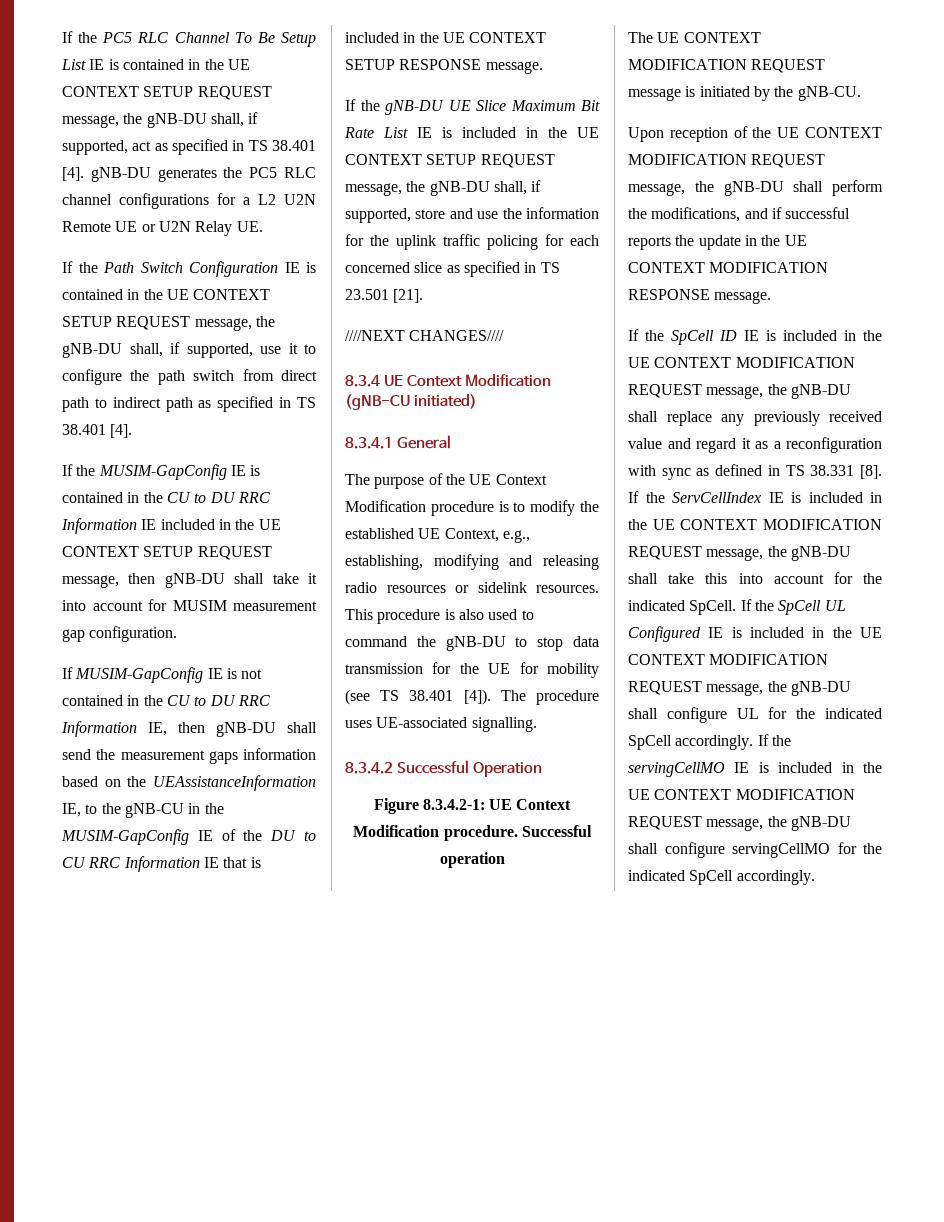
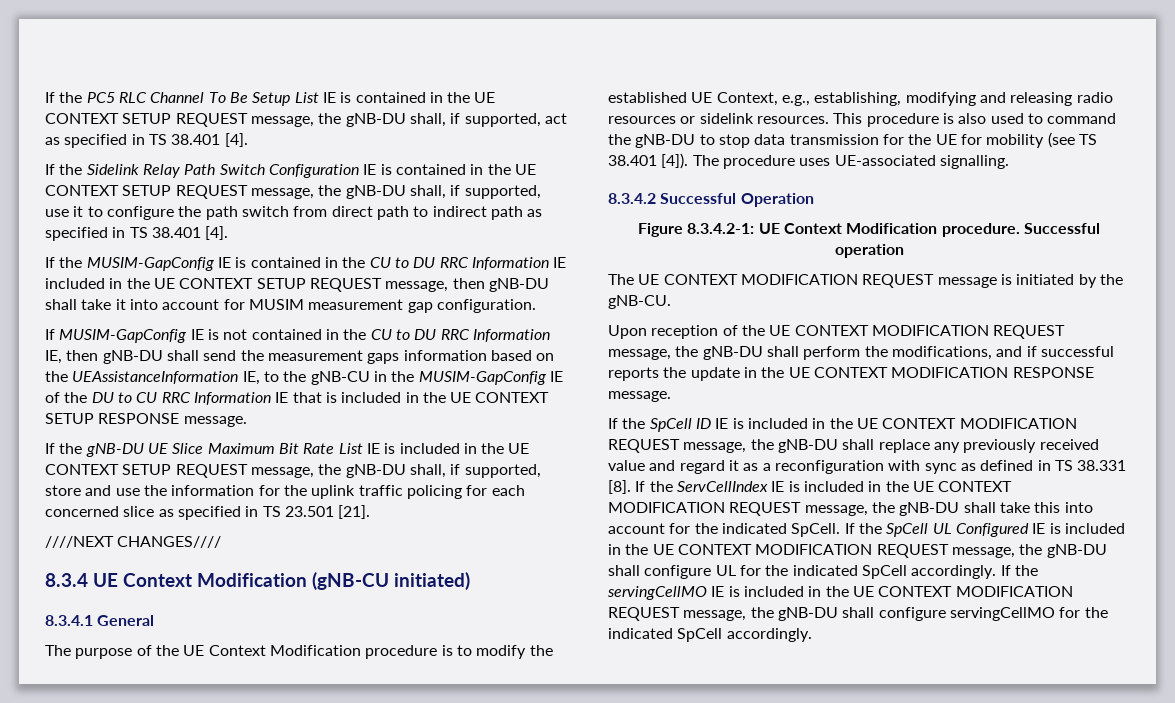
[90,167,316,182] [62,193,316,209] [62,221,263,236] [62,261,98,273] gNB-DU generates the PC5 RLC channel configurations for a L2 U2N Remote UE or U2N Relay UE. // If the -> [45,164,180,178] // If the Sidelink Relay

